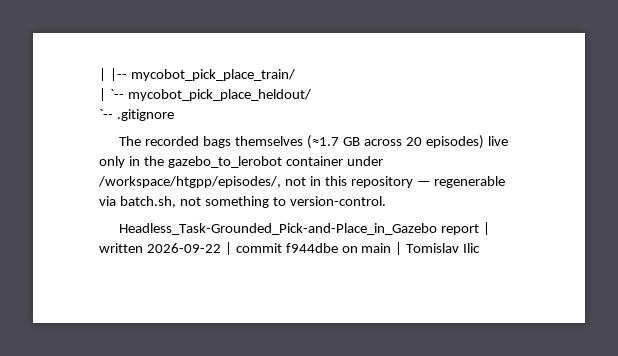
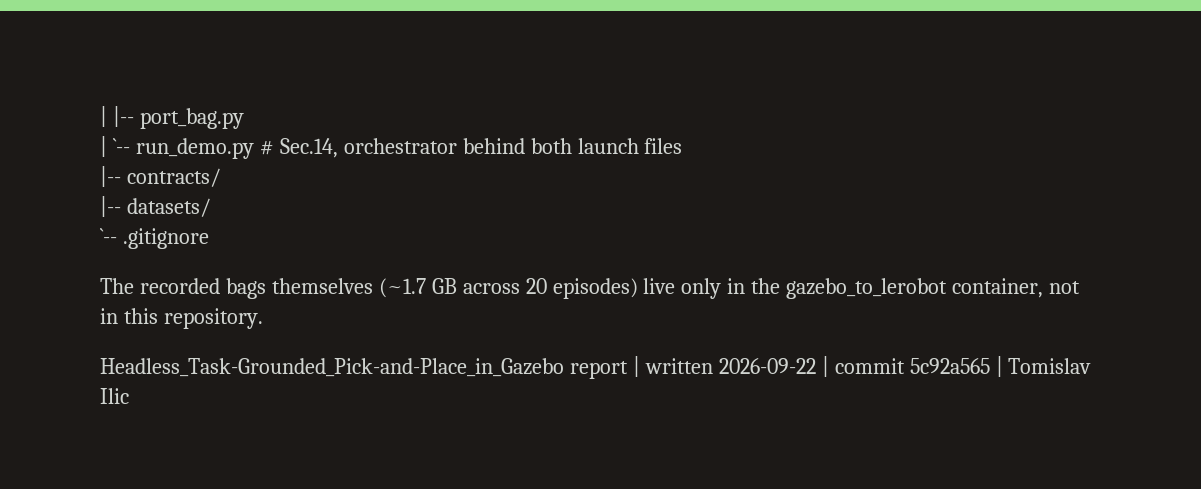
[130,69,295,81] mycobot_pick_place_train/ -> [139,108,244,129] port_bag.py
[127,89,311,101] mycobot_pick_place_heldout/ -> [135,138,683,159] [100,166,221,187] [100,196,211,217] run_demo.py # Sec.14, orchestrator behind both launch files // |-- contracts/ // |-- datasets/
[307,135,340,149] (≈1.7 -> [378,278,426,298] (~1.7
[285,156,383,166] [98,176,506,188] [99,196,386,208] container under /workspace/htgpp/episodes/, not in this repository — regenerable via batch.sh, not something to version-control. -> [952,278,1081,298] [100,308,263,329] container, not in this repository.
[285,243,392,253] f944dbe on main -> [909,358,990,374] 5c92a565

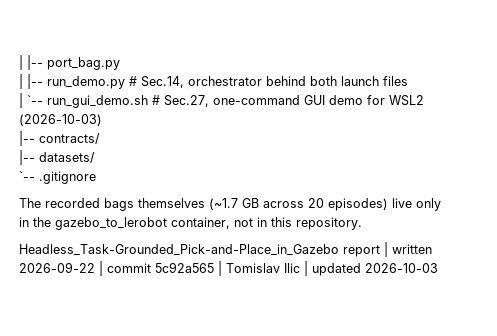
[112,138,130,154] `-- -> [27,74,43,89] |--
(683, 146) none -> [19,93,424,108] [19,114,102,126] // | `-- run_gui_demo.sh # Sec.27, one-command GUI demo for WSL2 (2026-10-03)
(129, 396) none -> [304,261,438,276] | updated 2026-10-03

